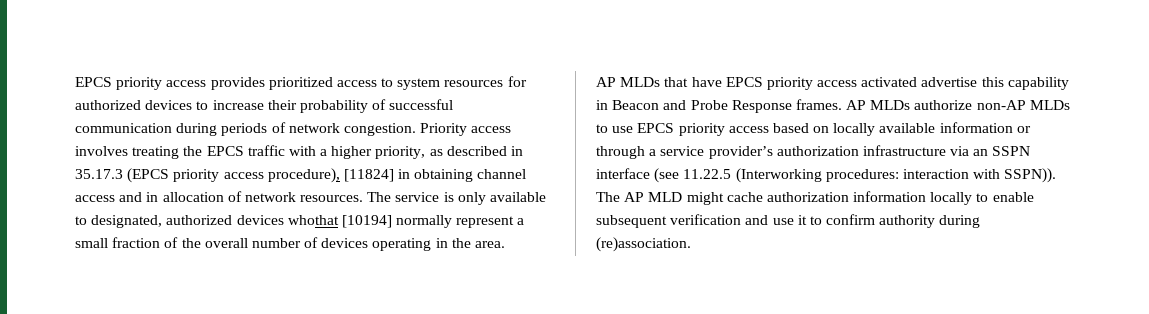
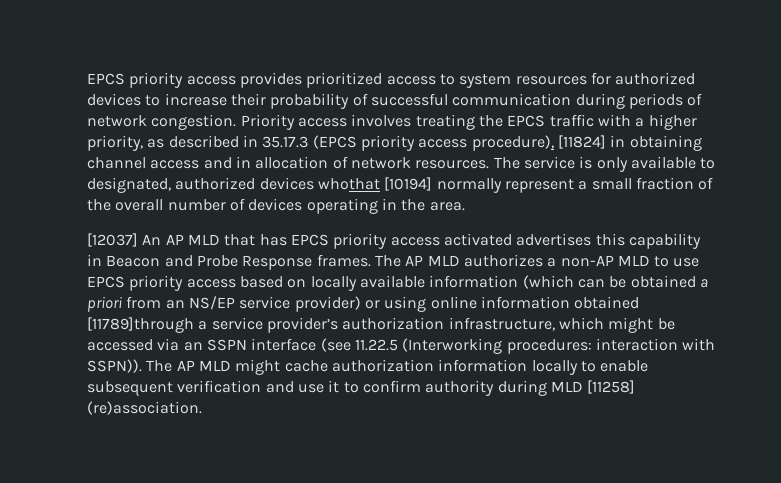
[596,77,722,87] AP MLDs that have -> [87,233,287,247] [12037] An AP MLD that has
[921,77,978,87] advertise -> [516,233,592,246] advertises
[846,100,1070,110] AP MLDs authorize non-AP MLDs -> [374,254,650,267] The AP MLD authorizes a non-AP MLD
[1016,126,1031,133] [596,145,946,159] or through a service provider’s authorization infrastructure -> [522,275,708,289] [87,296,640,312] [87,317,675,333] [87,339,153,351] (which can be obtained a priori from an NS/EP service provider) or using online information obtained [11789]through a service provider’s authorization infrastructure, which might be accessed
(981, 221) none -> [550,380,636,394] MLD [11258]

